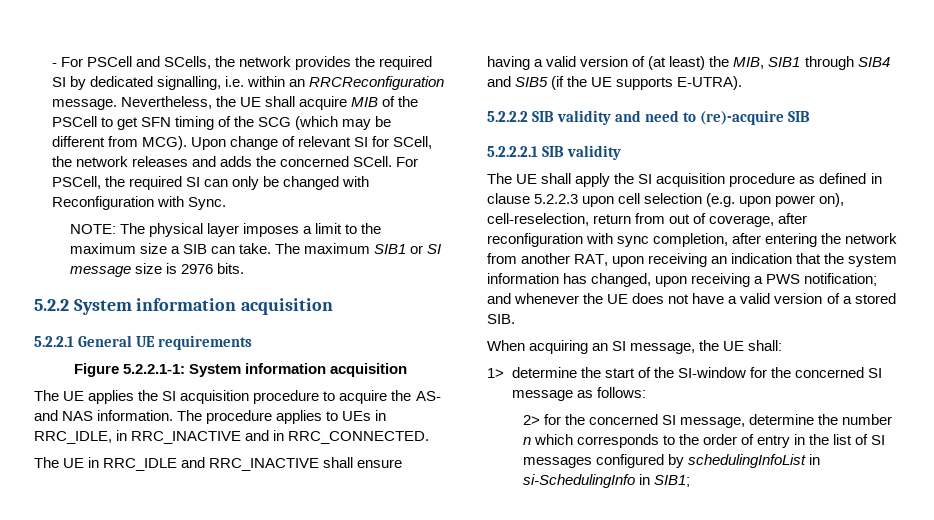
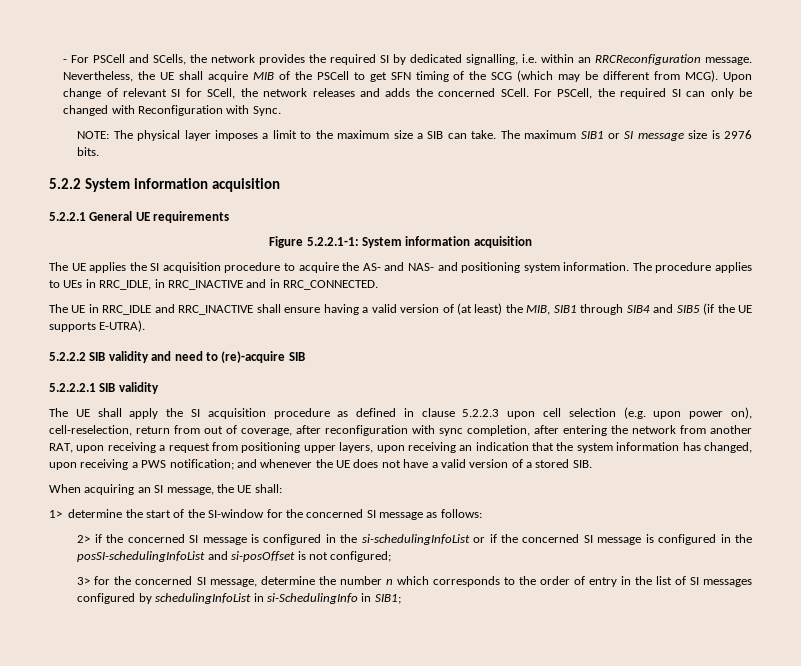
[62,411,94,421] NAS -> [407,262,560,273] NAS- and positioning system
(708, 260) none -> [159,442,456,453] a request from positioning upper layers, upon receiving
(540, 420) none -> [94,534,752,545] [77,551,392,562] [77,577,91,585] if the concerned SI message is configured in the si-schedulingInfoList or if the concerned SI message is configured in the posSI-schedulingInfoList and si-posOffset is not configured; // 3>

